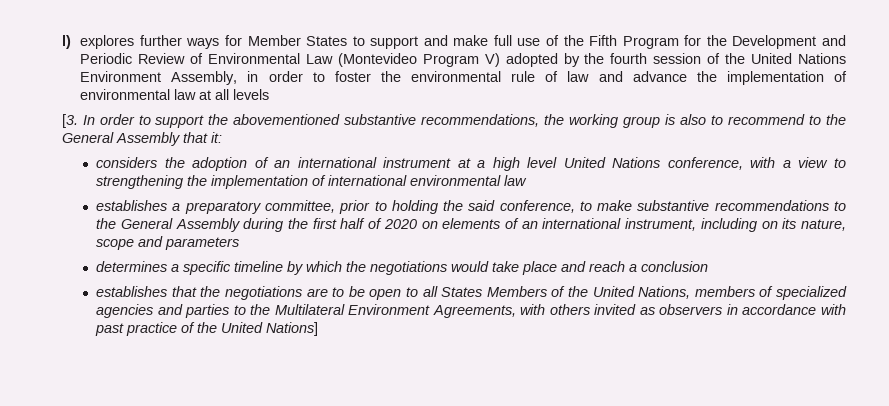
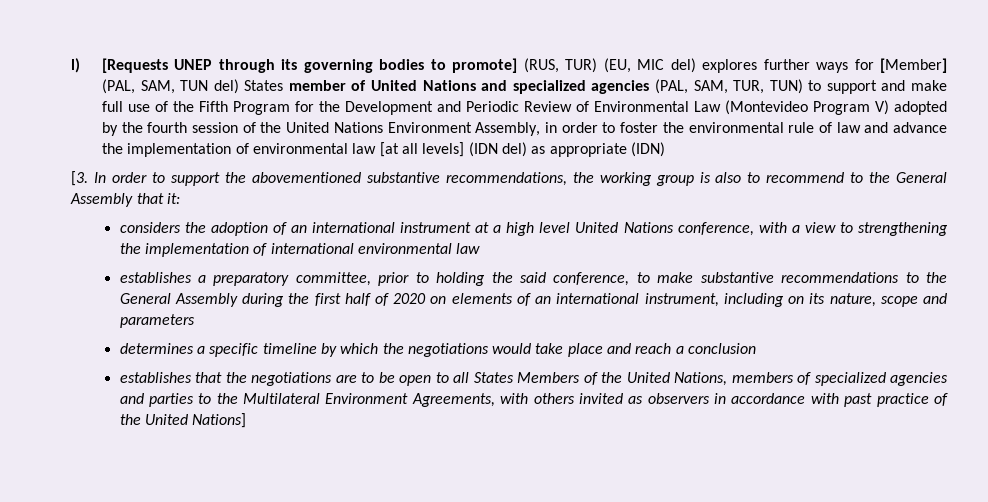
[80,35,348,49] explores further ways for Member States -> [101,58,948,73] [101,79,803,94] [Requests UNEP through its governing bodies to promote] (RUS, TUR) (EU, MIC del) explores further ways for [Member] (PAL, SAM, TUN del) States member of United Nations and specialized agencies (PAL, SAM, TUR, TUN)
[199,89,270,100] at all levels -> [379,142,665,157] [at all levels] (IDN del) as appropriate (IDN)

